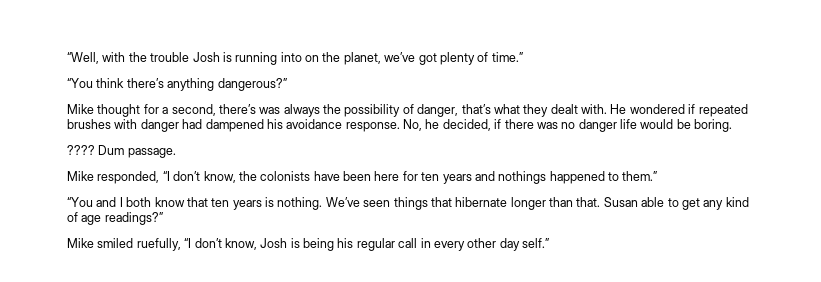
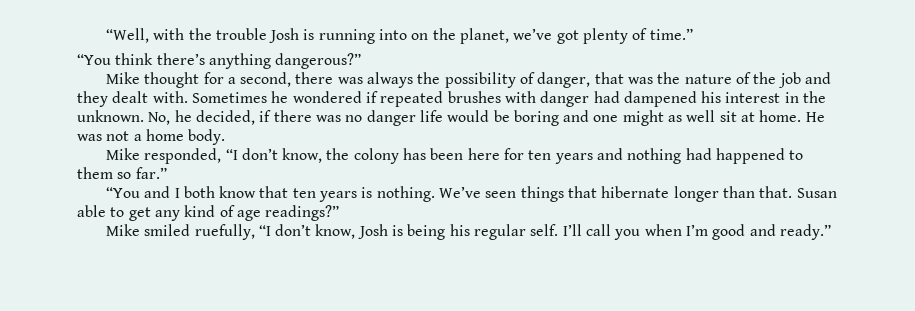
[218,104,256,114] there’s -> [295,72,334,84] there
[461,104,520,114] that’s what -> [594,72,831,88] that was the nature of the job and
[610,104,627,114] He -> [191,91,289,103] Sometimes he
[286,119,400,132] avoidance response. -> [725,91,827,103] [77,110,144,122] interest in the unknown.
[694,119,733,132] [67,145,176,158] boring. // ???? Dum passage. -> [513,110,825,126] [77,129,226,145] boring and one might as well sit at home. He was not a home body.
[260,171,340,181] colonists have -> [353,148,427,164] colony has
[498,171,658,184] nothings happened to them.” -> [627,148,804,164] [77,167,167,179] nothing had happened to them so far.”
[398,238,549,251] call in every other day self.” -> [530,224,831,240] self. I’ll call you when I’m good and ready.”

